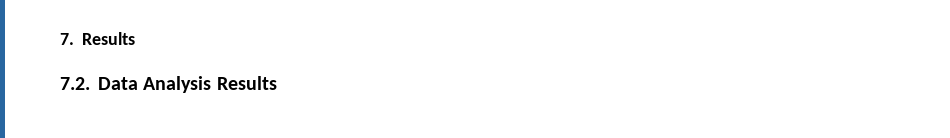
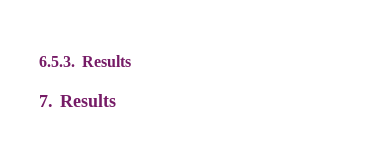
[60,33,74,45] 7. -> [39,56,75,67] 6.5.3.
[60,76,212,93] 7.2. Data Analysis -> [39,95,53,107] 7.

